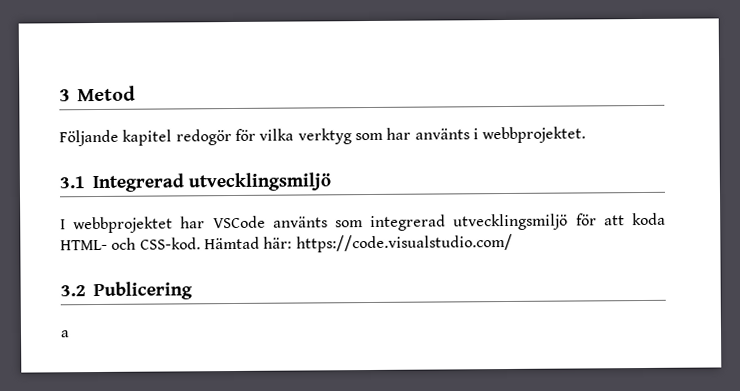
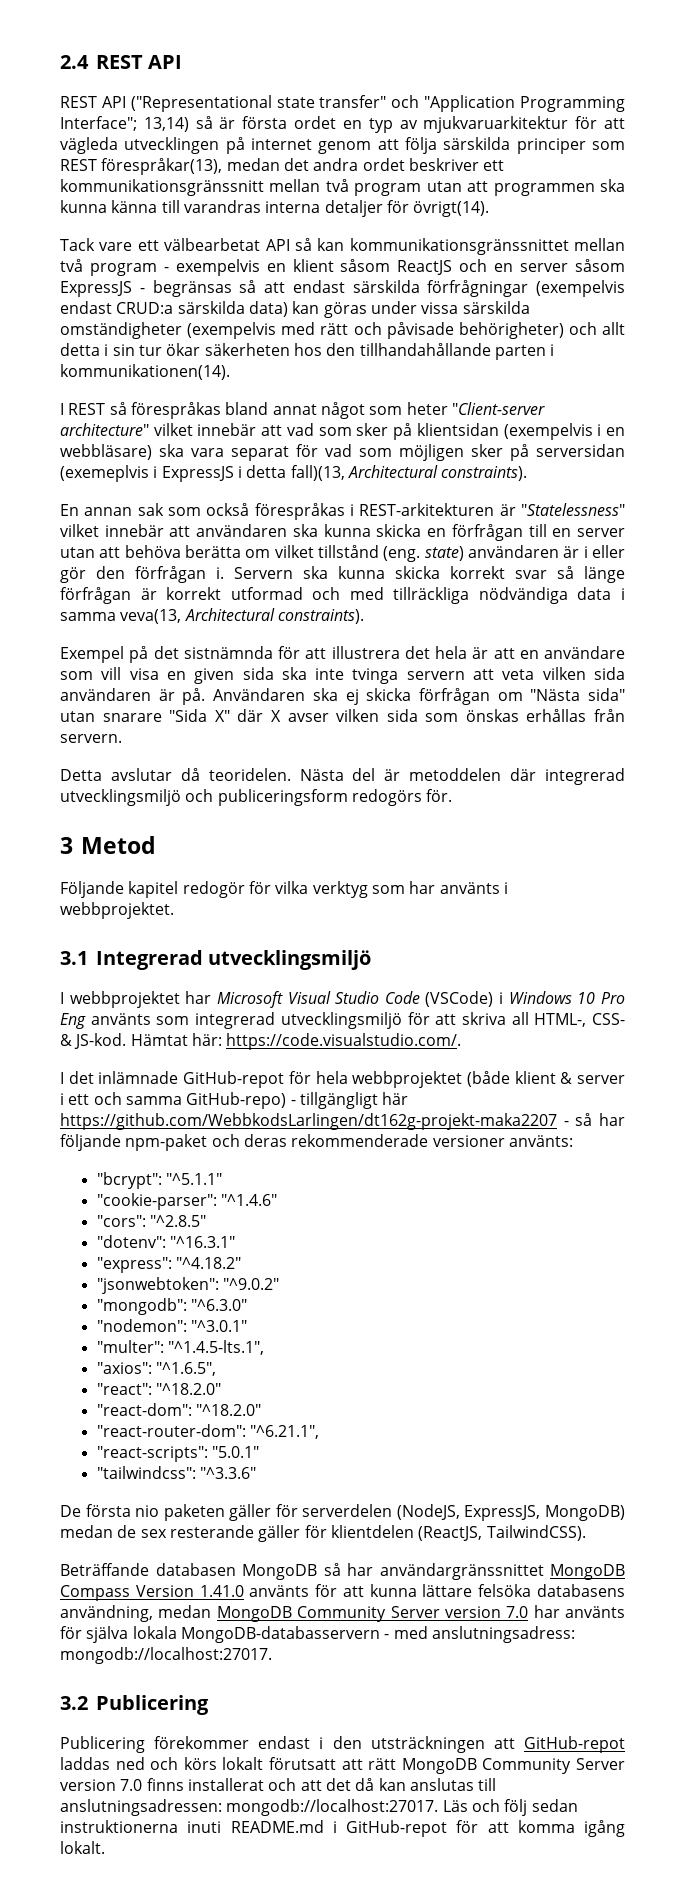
(59, 95) none -> [60,55,183,69] [60,95,625,112] [60,116,625,133] [60,137,625,154] [60,158,505,175] [60,179,626,196] [60,200,490,217] [60,238,625,255] [60,259,626,276] [60,280,625,297] [60,301,530,318] [60,322,625,339] [60,343,555,360] [60,364,230,380] [60,402,545,419] [60,423,626,440] [60,444,625,461] [60,465,528,482] [60,503,625,520] [60,524,626,541] [60,545,625,562] [60,566,625,583] [60,587,625,604] [60,608,364,624] [60,646,625,663] [60,667,626,684] [60,688,625,705] [60,709,625,722] [60,734,122,743] [60,768,626,785] [60,789,453,806] 2.4 REST API // REST API ("Representational state transfer" och "Application Programming Interface"; 13,14) så är första ordet en typ av mjukvaruarkitektur för att vägleda utvecklingen på internet genom att följa särskilda principer som REST förespråkar(13), medan det andra ordet beskriver ett kommunikationsgränssnitt mellan två program utan att programmen ska kunna känna till varandras interna detaljer för övrigt(14). // Tack vare ett välbearbetat API så kan kommunikationsgränssnittet mellan två program - exempelvis en klient såsom ReactJS och en server såsom ExpressJS - begränsas så att endast särskilda förfrågningar (exempelvis endast CRUD:a särskilda data) kan göras under vissa särskilda omständigheter (exempelvis med rätt och påvisade behörigheter) och allt detta i sin tur ökar säkerheten hos den tillhandahållande parten i kommunikationen(14). // I REST så förespråkas bland annat något som heter "Client-server architecture" vilket innebär att vad som sker på klientsidan (exempelvis i en webbläsare) ska vara separat för vad som möjligen sker på serversidan (exemeplvis i ExpressJS i detta fall)(13, Architectural constraints). // En annan sak som också förespråkas i REST-arkitekturen är "Statelessness" vilket innebär att användaren ska kunna skicka en förfrågan till en server utan att behöva berätta om vilket tillstånd (eng. state) användaren är i eller gör den förfrågan i. Servern ska kunna skicka korrekt svar så länge förfrågan är korrekt utformad och med tillräckliga nödvändiga data i samma veva(13, Architectural constraints). // Exempel på det sistnämnda för att illustrera det hela är att en användare som vill visa en given sida ska inte tvinga servern att veta vilken sida användaren är på. Användaren ska ej skicka förfrågan om "Nästa sida" utan snarare "Sida X" där X avser vilken sida som önskas erhållas från servern. // Detta avslutar då teoridelen. Nästa del är metoddelen där integrerad utvecklingsmiljö och publiceringsform redogörs för. //
[212,215,266,229] VSCode -> [216,991,625,1008] [60,1013,86,1029] Microsoft Visual Studio Code (VSCode) i Windows 10 Pro Eng
[632,212,667,226] [60,233,513,253] [60,281,193,301] [60,330,70,338] koda HTML- och CSS-kod. Hämtad här: https://code.visualstudio.com/ // 3.2 Publicering // a -> [461,1012,625,1027] [60,1033,462,1050] [60,1071,625,1088] [60,1092,409,1109] [60,1113,625,1130] [60,1134,573,1151] [96,1172,222,1189] [96,1193,277,1210] [96,1215,206,1227] [96,1235,235,1248] [96,1257,241,1273] [96,1277,279,1294] [96,1298,247,1315] [96,1319,247,1332] [96,1340,264,1355] [96,1362,216,1376] [96,1383,221,1395] [96,1403,261,1416] [96,1424,319,1439] [96,1446,259,1462] [96,1466,256,1479] [60,1504,625,1521] [60,1525,586,1542] [60,1563,625,1580] [60,1584,625,1601] [60,1605,625,1622] [60,1626,575,1643] [60,1647,272,1664] [60,1695,209,1715] [60,1736,626,1753] [60,1757,626,1774] [60,1778,497,1791] [60,1799,578,1816] [60,1820,625,1837] [60,1841,105,1854] skriva all HTML-, CSS- & JS-kod. Hämtat här: https://code.visualstudio.com/. // I det inlämnade GitHub-repot för hela webbprojektet (både klient & server i ett och samma GitHub-repo) - tillgängligt här https://github.com/WebbkodsLarlingen/dt162g-projekt-maka2207 - så har följande npm-paket och deras rekommenderade versioner använts: // "bcrypt": "^5.1.1" // "cookie-parser": "^1.4.6" // "cors": "^2.8.5" // "dotenv": "^16.3.1" // "express": "^4.18.2" // "jsonwebtoken": "^9.0.2" // "mongodb": "^6.3.0" // "nodemon": "^3.0.1" // "multer": "^1.4.5-lts.1", // "axios": "^1.6.5", // "react": "^18.2.0" // "react-dom": "^18.2.0" // "react-router-dom": "^6.21.1", // "react-scripts": "5.0.1" // "tailwindcss": "^3.3.6" // De första nio paketen gäller för serverdelen (NodeJS, ExpressJS, MongoDB) medan de sex resterande gäller för klientdelen (ReactJS, TailwindCSS). // Beträffande databasen MongoDB så har användargränssnittet MongoDB Compass Version 1.41.0 använts för att kunna lättare felsöka databasens användning, medan MongoDB Community Server version 7.0 har använts för själva lokala MongoDB-databasservern - med anslutningsadress: mongodb://localhost:27017. // 3.2 Publicering // Publicering förekommer endast i den utsträckningen att GitHub-repot laddas ned och körs lokalt förutsatt att rätt MongoDB Community Server version 7.0 finns installerat och att det då kan anslutas till anslutningsadressen: mongodb://localhost:27017. Läs och följ sedan instruktionerna inuti README.md i GitHub-repot för att komma igång lokalt.

